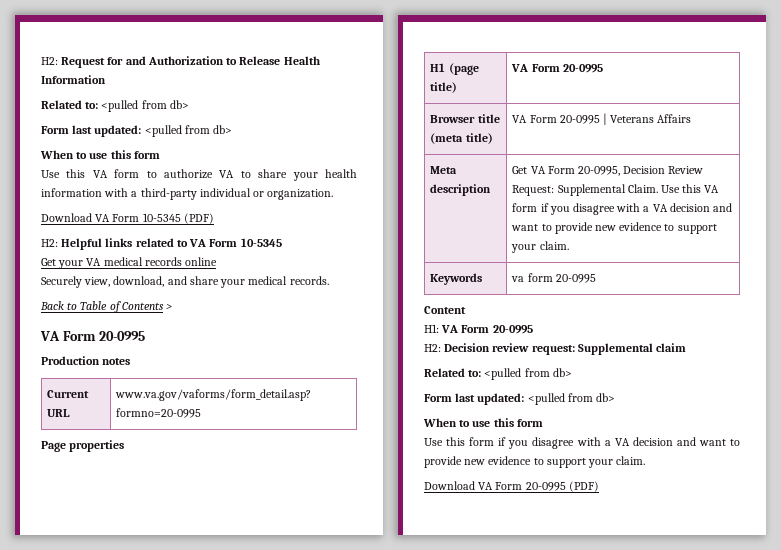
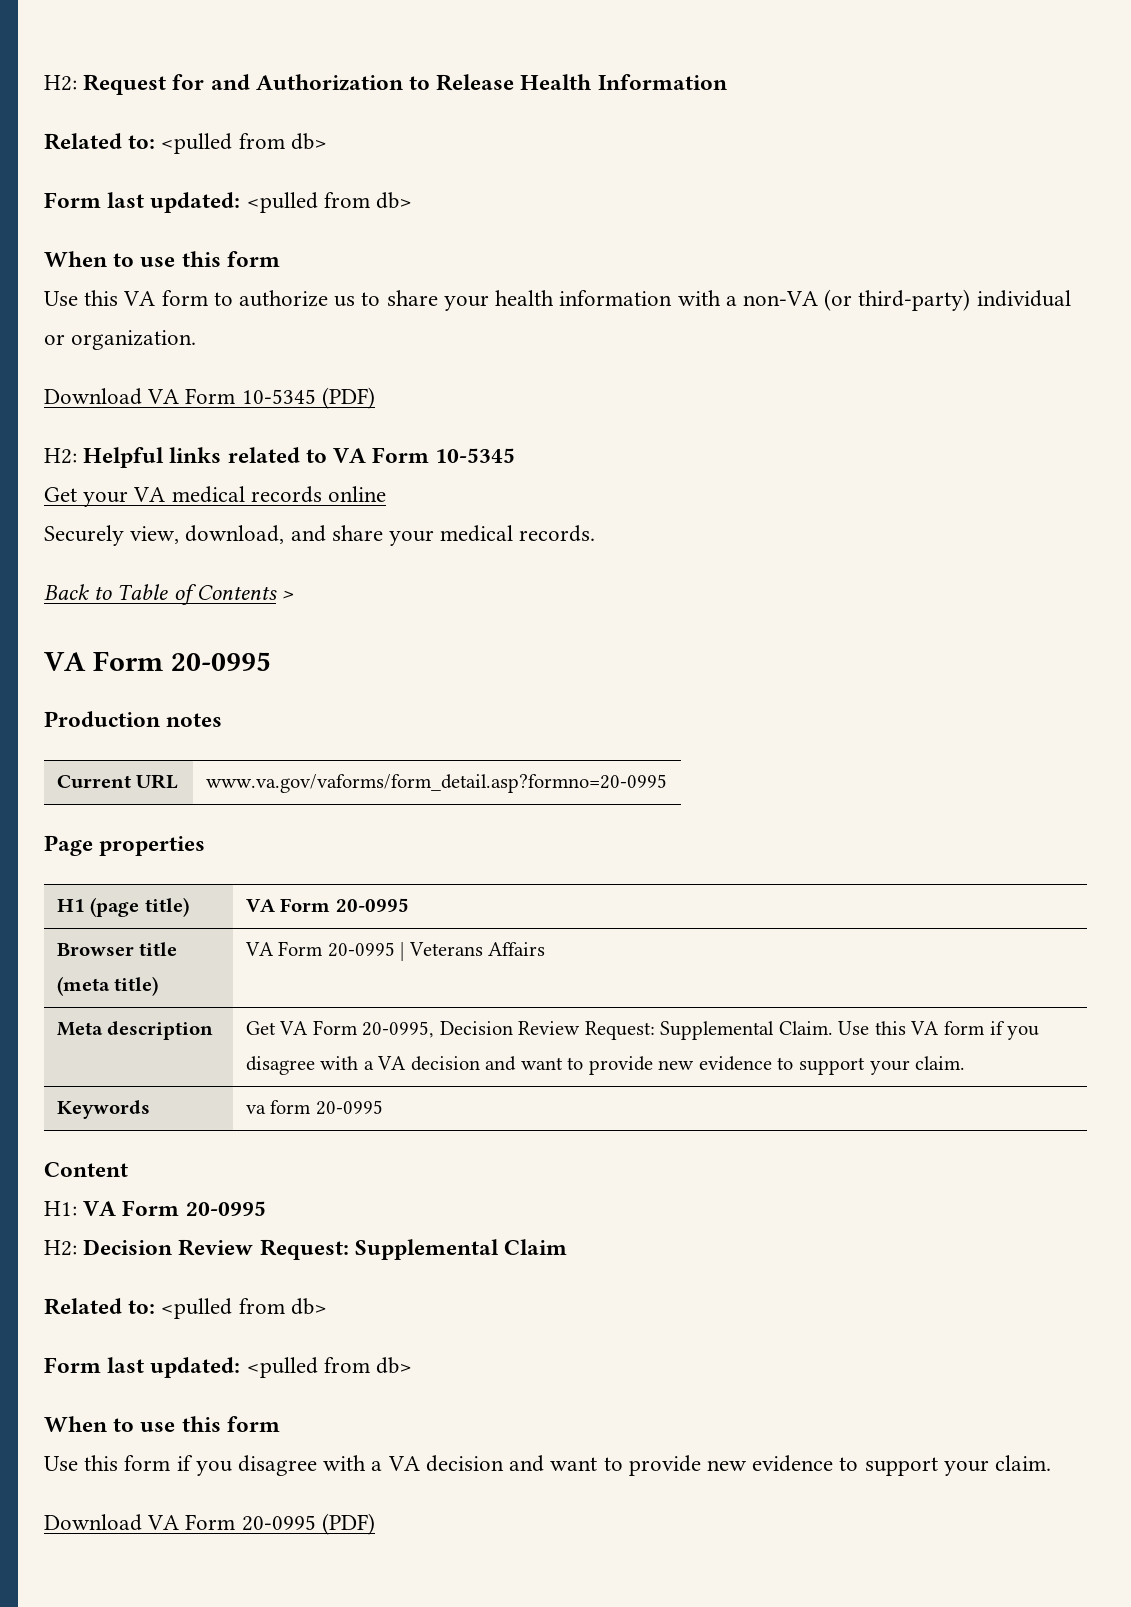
[219,170,235,178] VA -> [334,296,356,307] us
[140,188,197,200] third-party -> [742,289,971,311] non-VA (or third-party)
[492,343,687,355] review request: Supplemental claim -> [178,1239,568,1260] Review Request: Supplemental Claim

